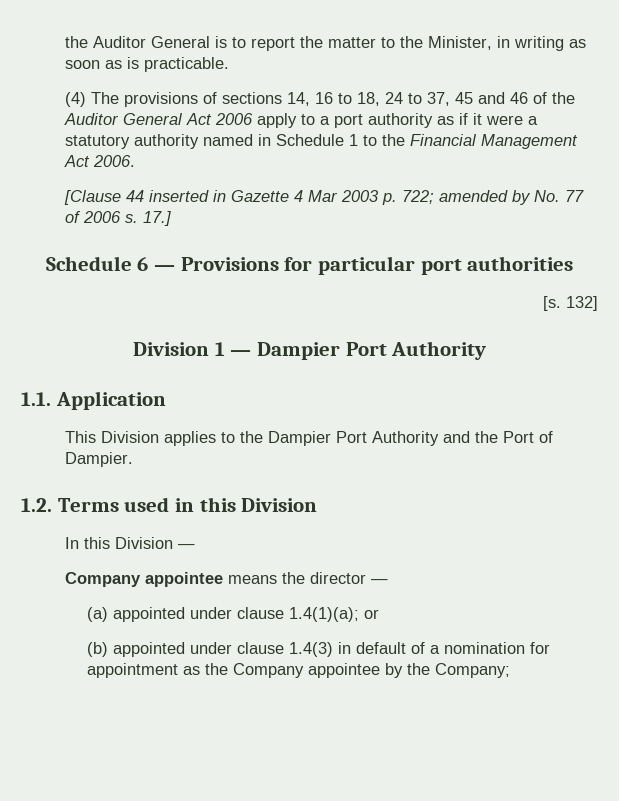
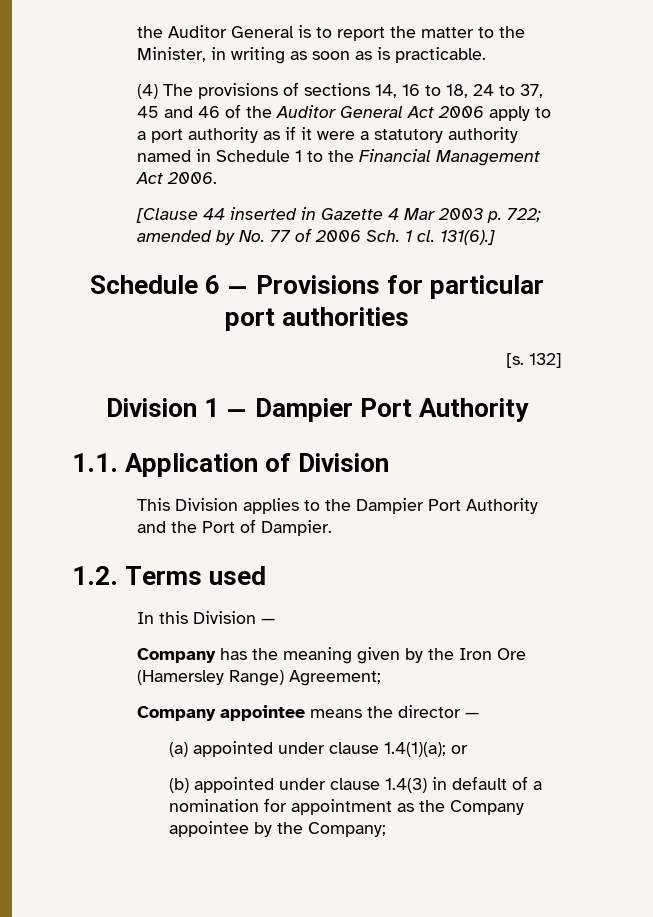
[125,211,172,226] s. 17.] -> [365,230,495,245] Sch. 1 cl. 131(6).]
(166, 400) none -> [265,453,390,472] of Division
[175,497,318,512] in this Division -> (267, 575) none
(196, 546) none -> [136,647,526,664] [136,670,381,686] // Company has the meaning given by the Iron Ore (Hamersley Range) Agreement;

